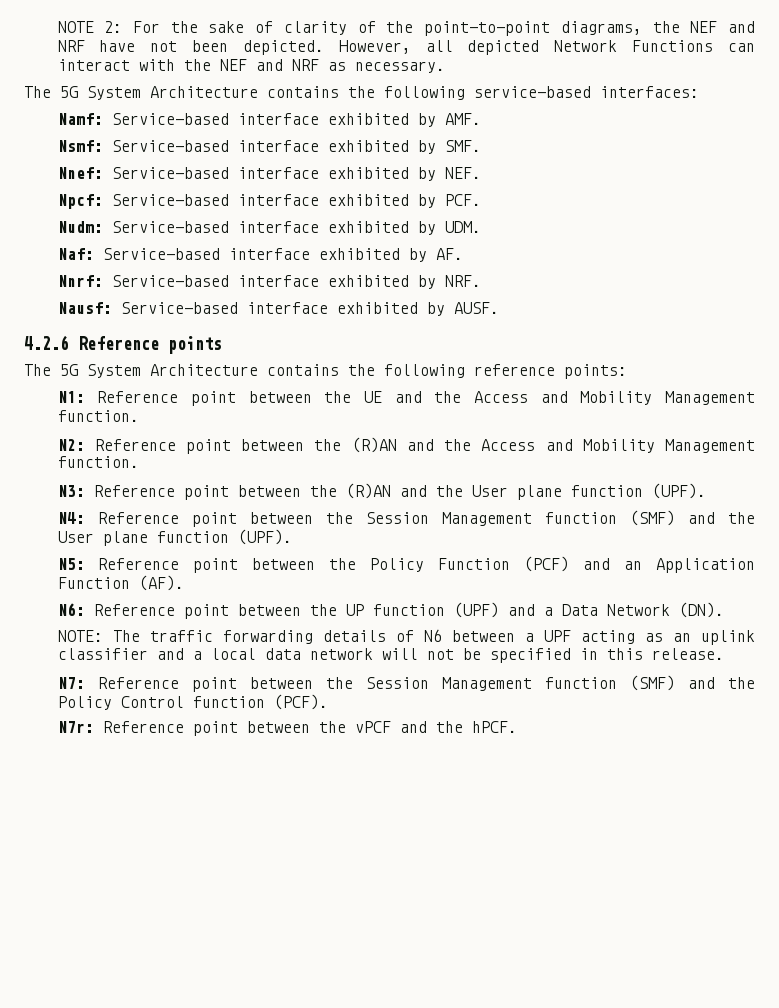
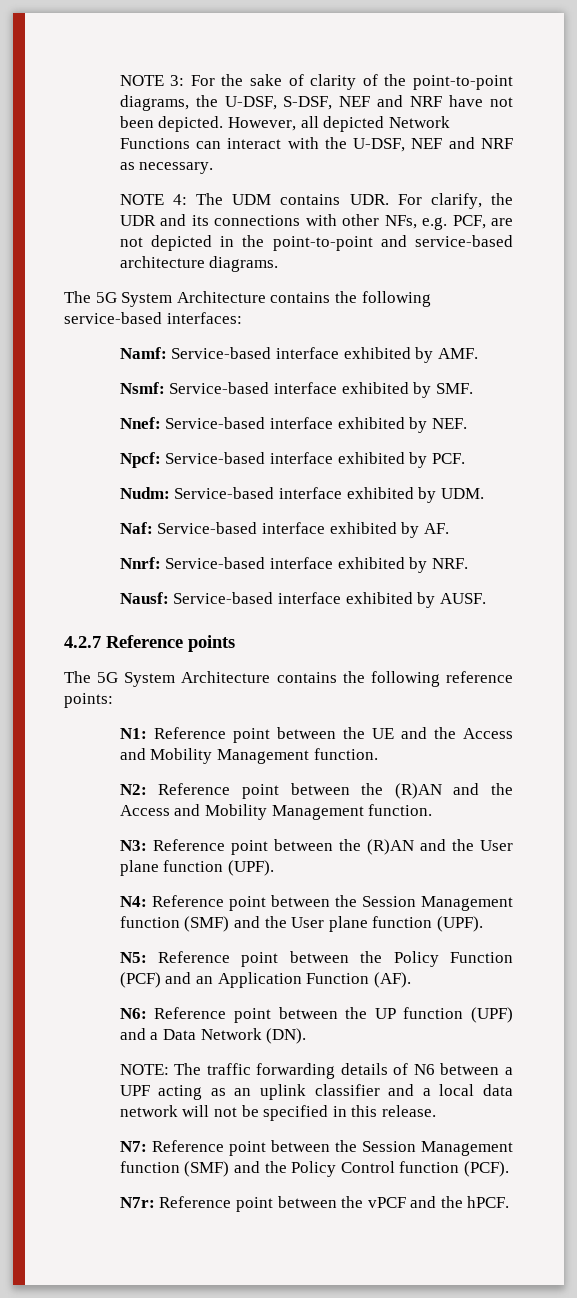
[57,21,123,33] NOTE 2: -> [119,75,185,86] NOTE 3:
(680, 27) none -> [224,96,333,110] U-DSF, S-DSF,
(211, 65) none -> [353,138,406,152] U-DSF,
(445, 67) none -> [119,193,513,209] [119,214,513,230] [119,235,513,251] [119,256,279,272] // NOTE 4: The UDM contains UDR. For clarify, the UDR and its connections with other NFs, e.g. PCF, are not depicted in the point-to-point and service-based architecture diagrams.
[24,335,69,350] 4.2.6 -> [64,636,101,648] 4.2.7

